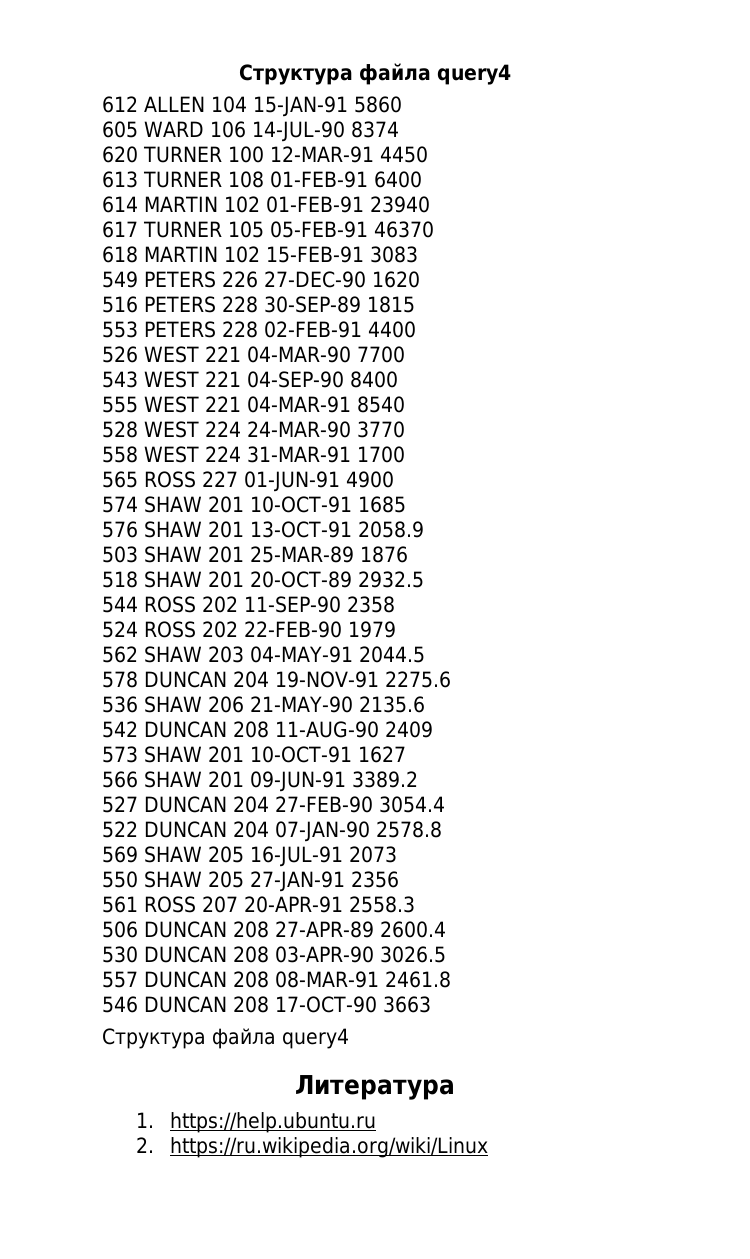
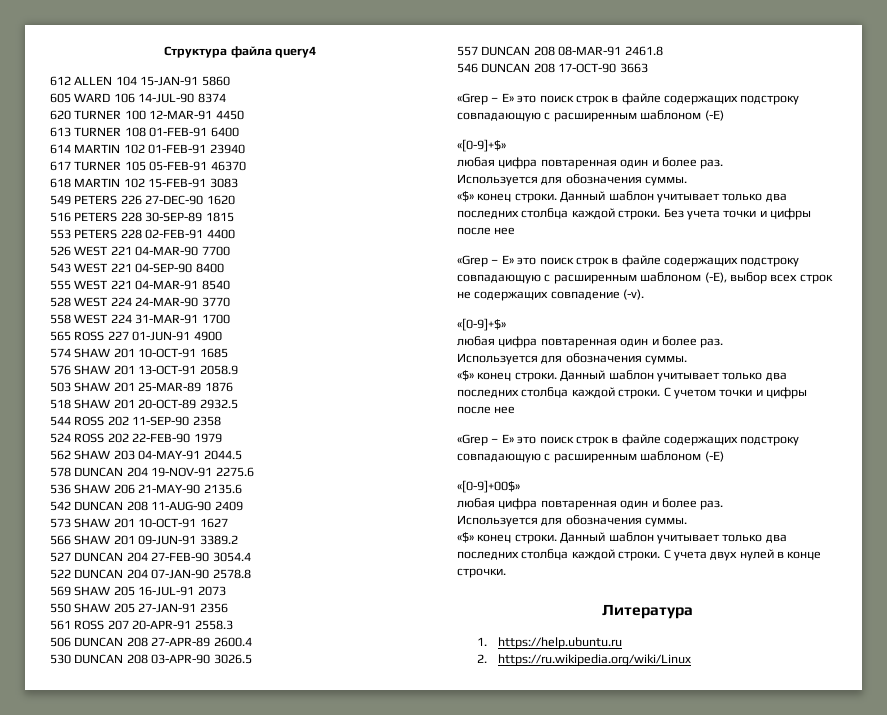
[102,1028,349,1049] Структура файла query4 -> [457,93,800,105] [457,110,724,122] [457,139,506,152] [457,157,724,169] [457,174,688,186] [457,191,787,203] [457,208,811,220] [457,227,516,235] [457,255,800,267] [457,272,833,284] [457,289,645,301] [457,318,506,331] [457,336,724,348] [457,353,688,365] [457,370,787,382] [457,387,807,399] [457,406,516,414] [457,434,800,446] [457,451,724,463] [457,480,520,493] [457,498,724,510] [457,515,688,527] [457,532,787,544] [457,549,822,561] [457,568,506,578] «Grep – E» это поиск строк в файле содержащих подстроку совпадающую с расширенным шаблоном (-Е) // «[0-9]+$» // любая цифра повтаренная один и более раз. // Используется для обозначения суммы. // «$» конец строки. Данный шаблон учитывает только два последних столбца каждой строки. Без учета точки и цифры после нее // «Grep – E» это поиск строк в файле содержащих подстроку совпадающую с расширенным шаблоном (-Е), выбор всех строк не содержащих совпадение (-v). // «[0-9]+$» // любая цифра повтаренная один и более раз. // Используется для обозначения суммы. // «$» конец строки. Данный шаблон учитывает только два последних столбца каждой строки. С учетом точки и цифры после нее // «Grep – E» это поиск строк в файле содержащих подстроку совпадающую с расширенным шаблоном (-Е) // «[0-9]+00$» // любая цифра повтаренная один и более раз. // Используется для обозначения суммы. // «$» конец строки. Данный шаблон учитывает только два последних столбца каждой строки. С учета двух нулей в конце строчки.

